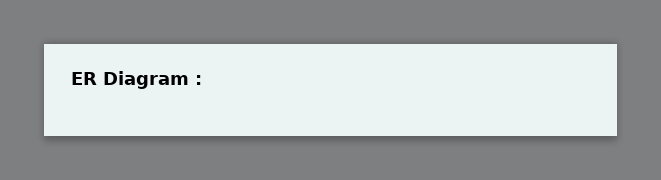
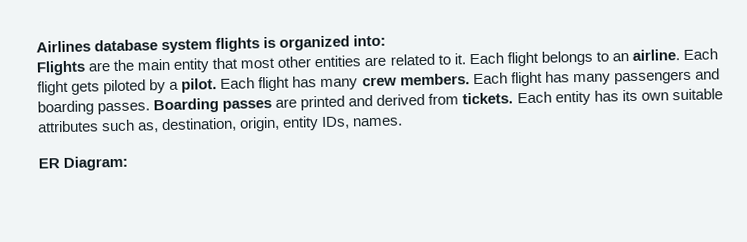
[71,71,202,89] ER Diagram : -> [36,34,387,54] [36,48,718,76] [37,68,720,96] [37,88,723,116] [37,116,404,133] [38,155,129,172] Airlines database system flights is organized into: // Flights are the main entity that most other entities are related to it. Each flight belongs to an airline. Each flight gets piloted by a pilot. Each flight has many crew members. Each flight has many passengers and boarding passes. Boarding passes are printed and derived from tickets. Each entity has its own suitable attributes such as, destination, origin, entity IDs, names. // ER Diagram:

